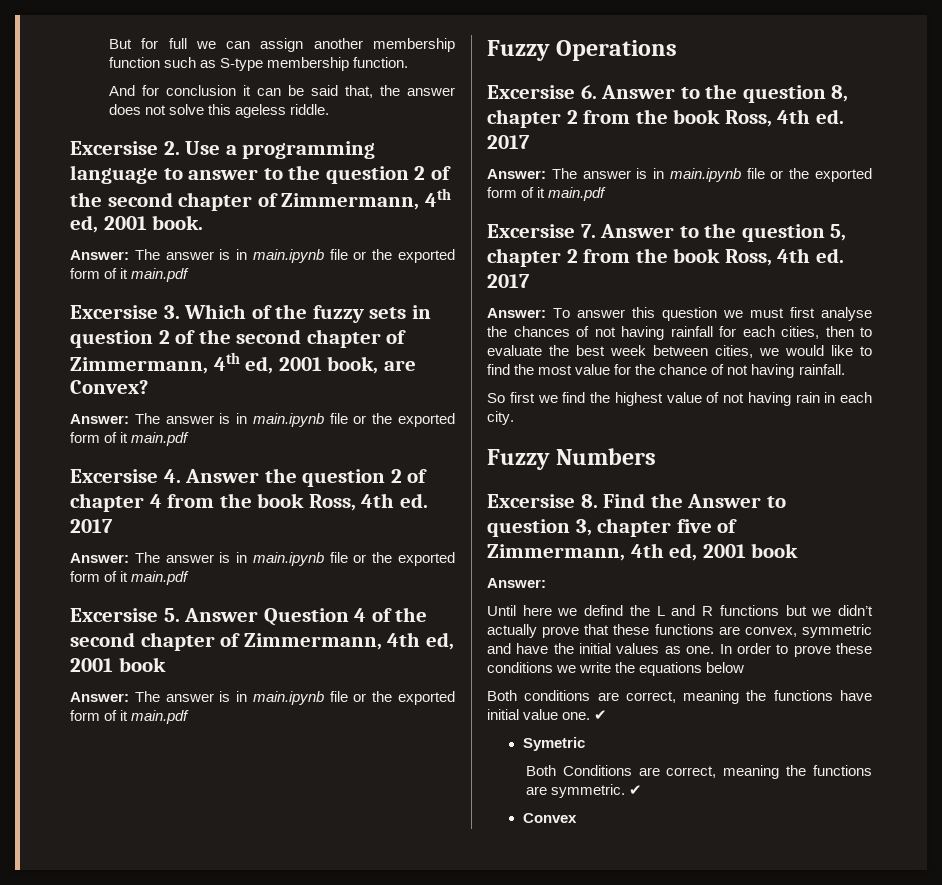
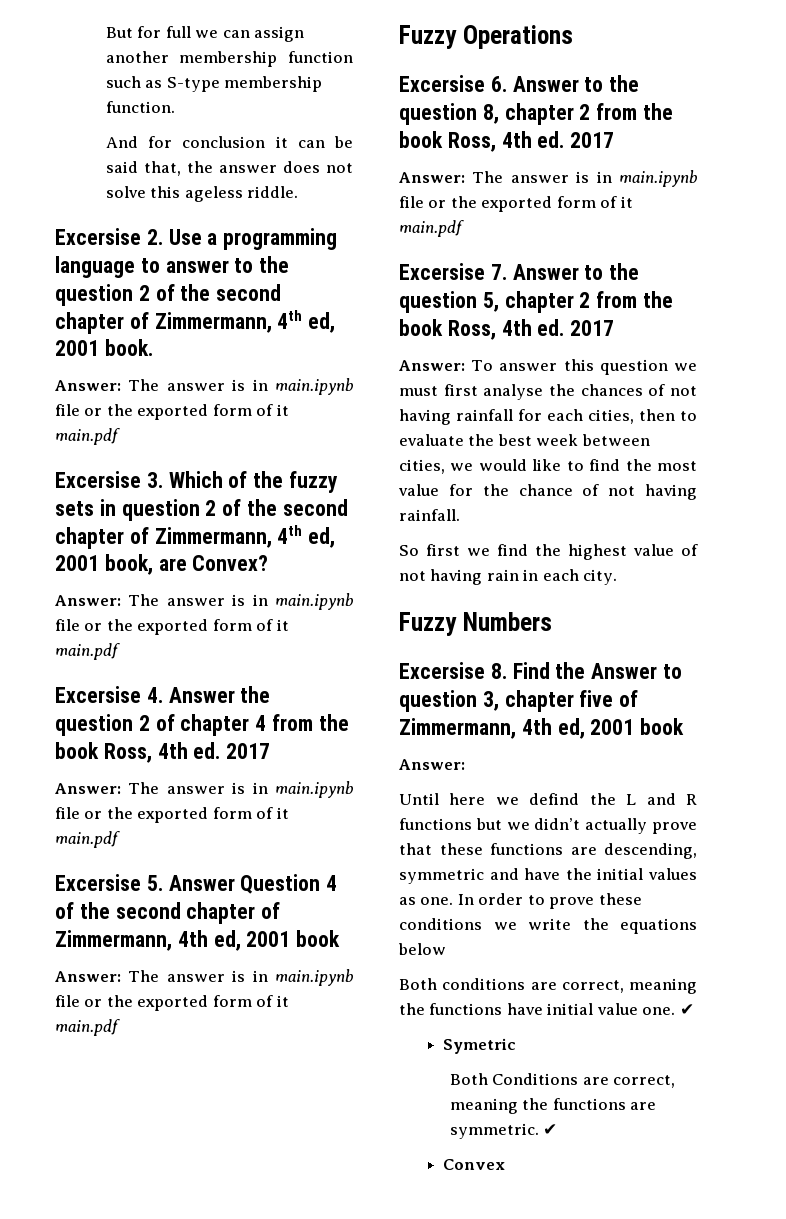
[744,627,797,637] convex, -> [604,843,697,859] descending,

